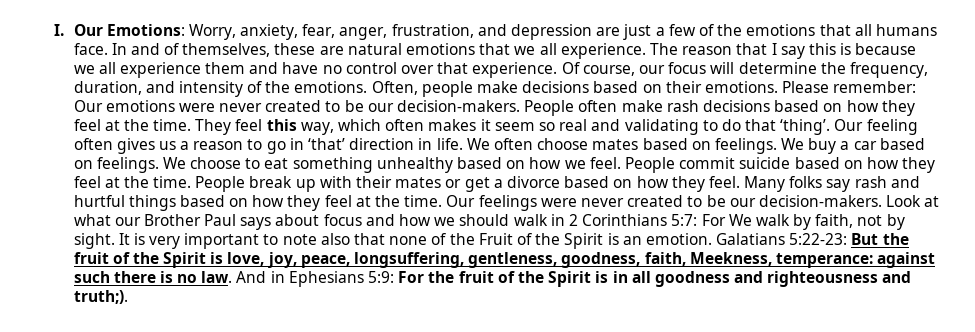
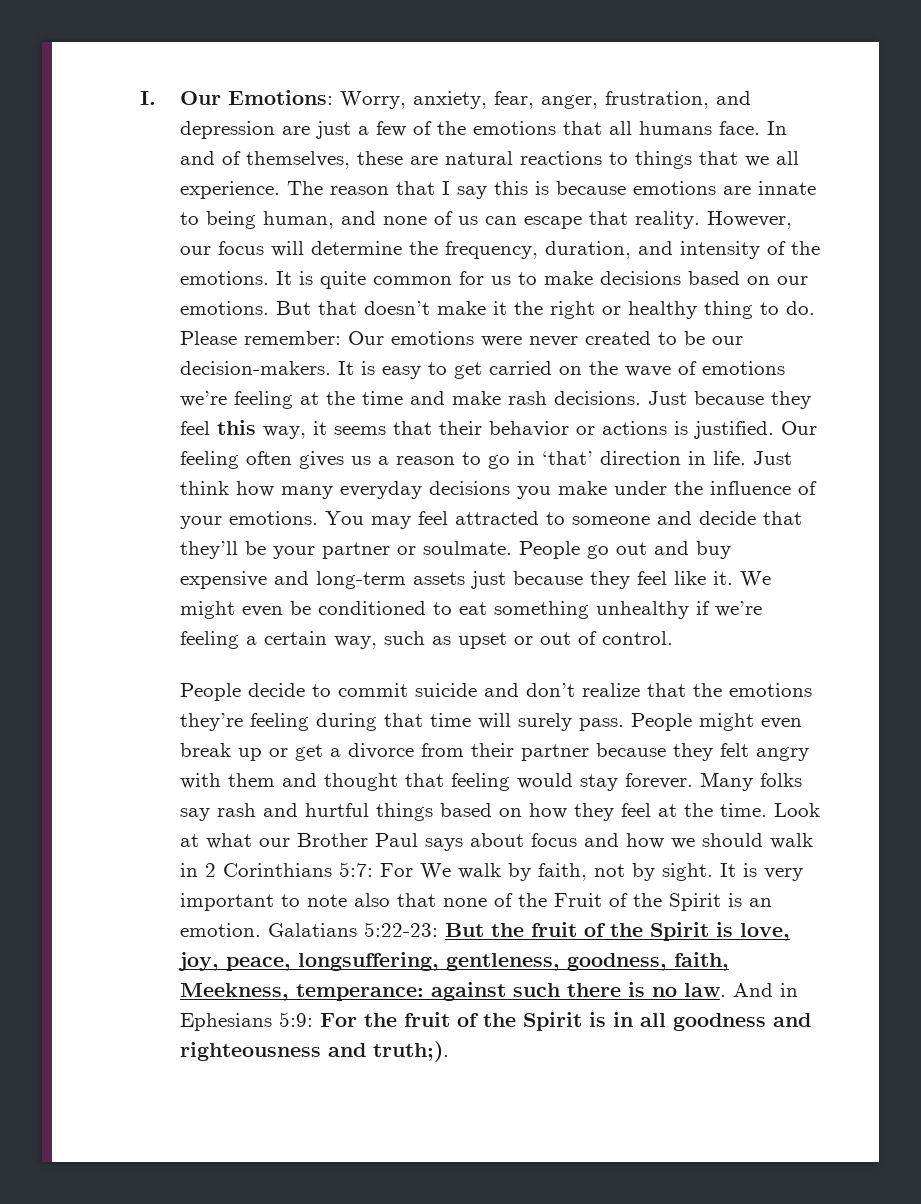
[406,43,476,55] emotions -> [519,151,692,169] reactions to things
[73,62,635,78] we all experience them and have no control over that experience. Of course, -> [632,181,816,195] [179,211,792,229] emotions are innate to being human, and none of us can escape that reality. However,
[371,81,778,97] Often, people make decisions based on their emotions. -> [275,271,808,289] [179,301,815,319] It is quite common for us to make decisions based on our emotions. But that doesn’t make it the right or healthy thing to do.
[524,100,915,116] [73,119,831,135] People often make rash decisions based on how they feel at the time. They feel this way, which often makes it seem so real and validating to do that ‘thing’. -> [337,361,785,379] [179,391,811,409] [179,420,774,439] It is easy to get carried on the wave of emotions we’re feeling at the time and make rash decisions. Just because they feel this way, it seems that their behavior or actions is justified.
[466,138,925,154] [73,157,936,173] [73,176,740,192] We often choose mates based on feelings. We buy a car based on feelings. We choose to eat something unhealthy based on how we feel. People commit suicide based on how they feel at the time. People break up with their mates or get a divorce based on how they feel. -> [752,451,792,465] [179,481,817,499] [179,511,802,529] [179,541,731,559] [179,571,771,589] [179,601,762,619] [179,631,673,649] [179,683,812,701] [179,713,802,731] [179,743,809,761] [179,773,693,791] Just think how many everyday decisions you make under the influence of your emotions. You may feel attracted to someone and decide that they’ll be your partner or soulmate. People go out and buy expensive and long-term assets just because they feel like it. We might even be conditioned to eat something unhealthy if we’re feeling a certain way, such as upset or out of control. // People decide to commit suicide and don’t realize that the emotions they’re feeling during that time will surely pass. People might even break up or get a divorce from their partner because they felt angry with them and thought that feeling would stay forever.
[446,195,882,211] Our feelings were never created to be our decision-makers. -> (767, 810) none

